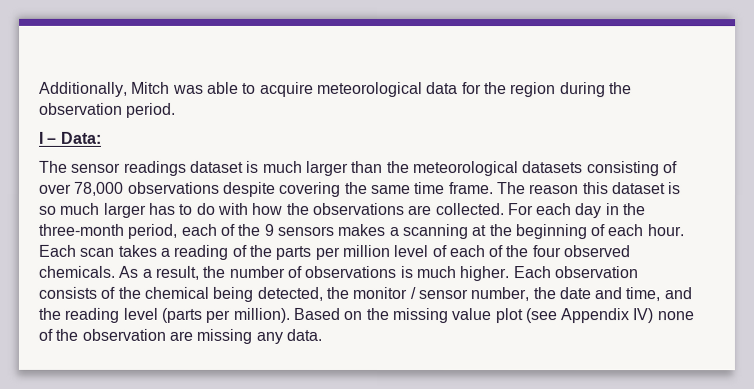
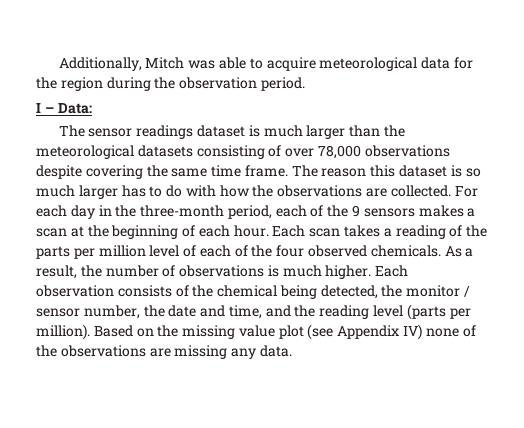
[401,224,468,240] scanning -> [36,228,67,237] scan
[81,328,166,341] observation -> [60,345,146,357] observations

